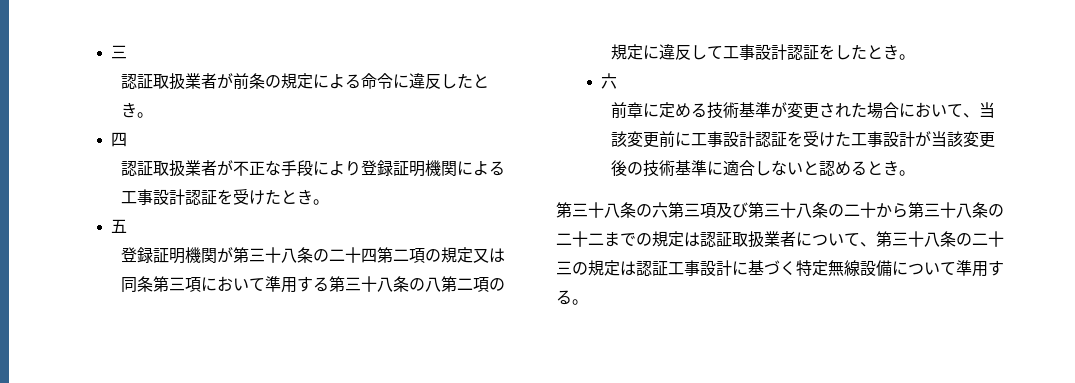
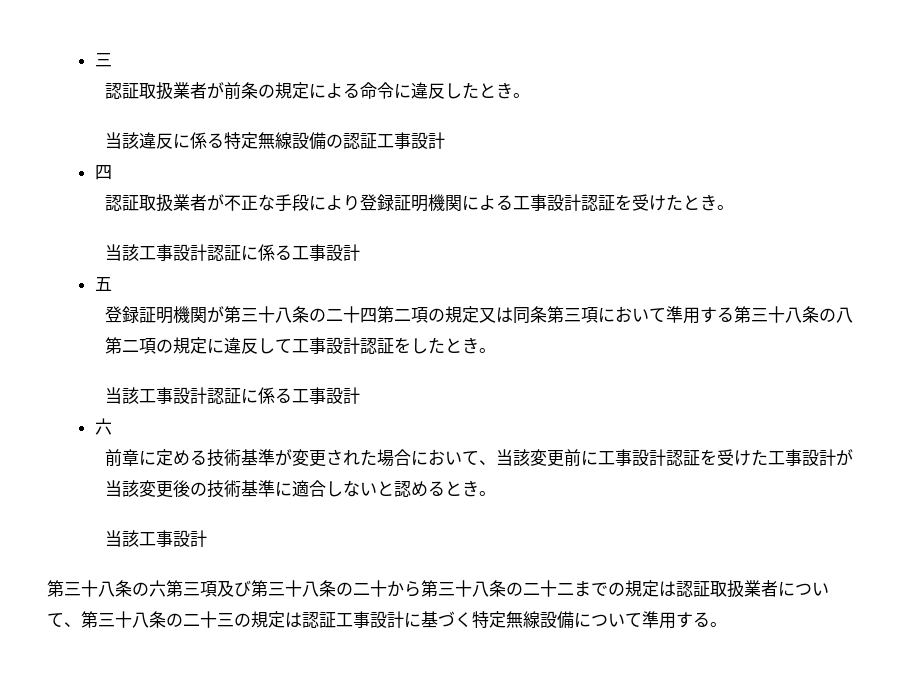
(154, 115) none -> [104,132,445,150] // 当該違反に係る特定無線設備の認証工事設計
(330, 202) none -> [104,244,360,261] // 当該工事設計認証に係る工事設計
(916, 57) none -> [104,387,360,404] // 当該工事設計認証に係る工事設計
(916, 173) none -> [104,530,207,547] // 当該工事設計

